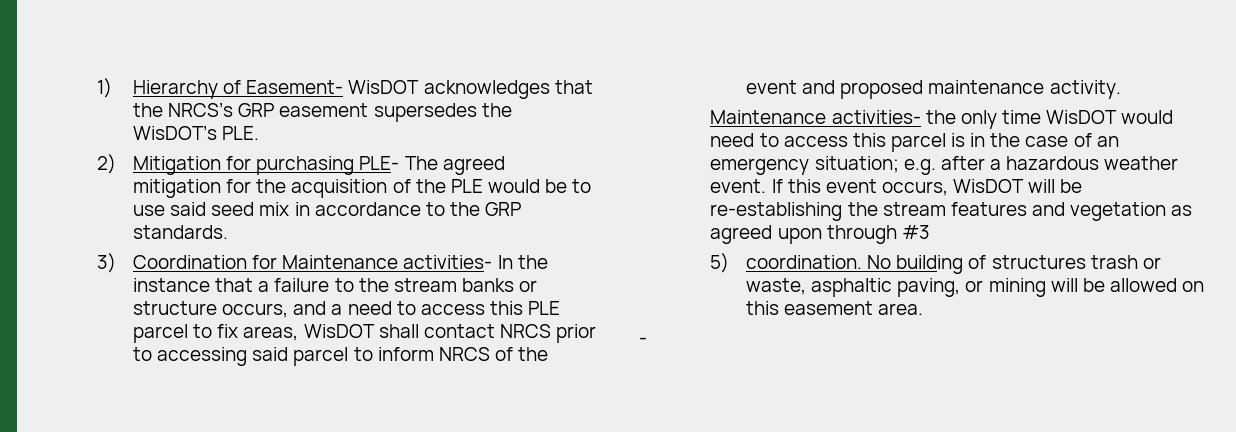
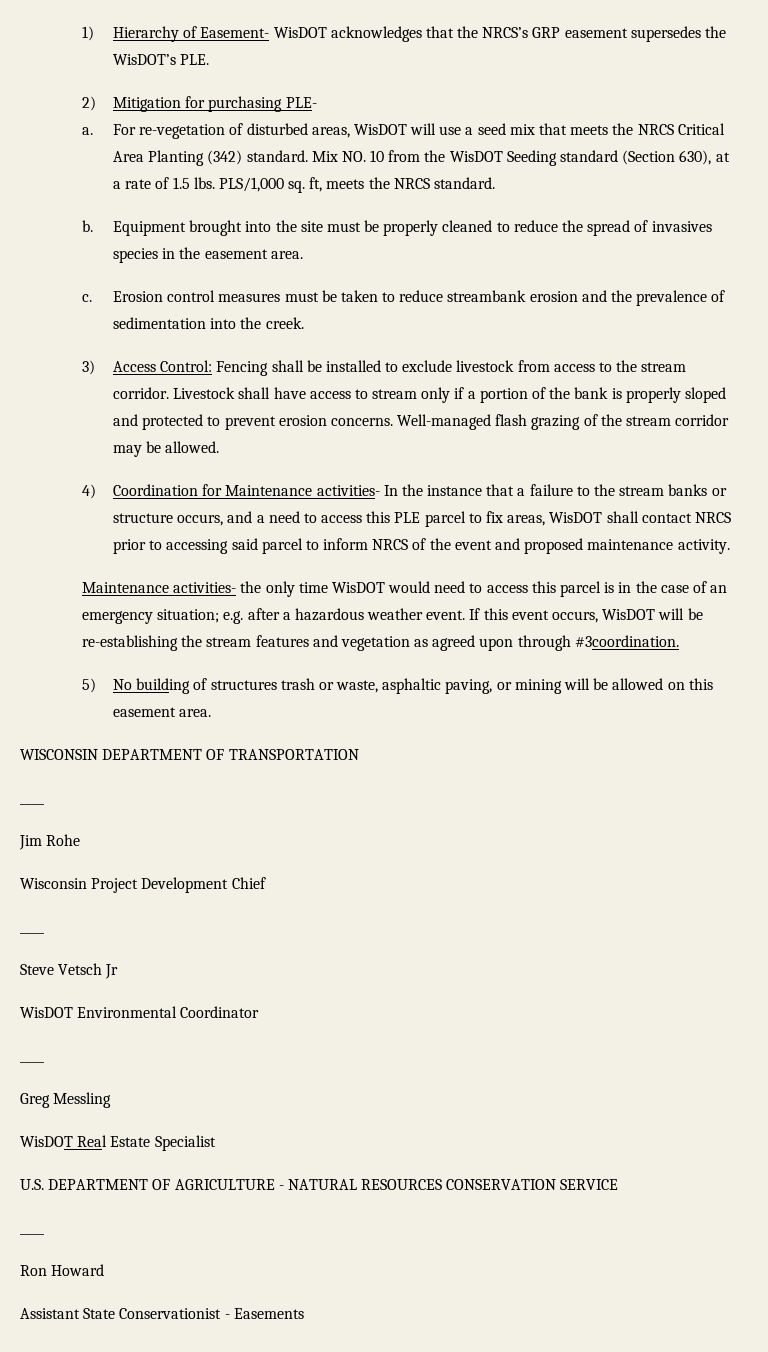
[404,156,505,175] [133,179,592,198] [133,202,522,216] [133,225,229,239] [97,253,117,273] The agreed mitigation for the acquisition of the PLE would be to use said seed mix in accordance to the GRP standards. // 3) -> [81,123,725,139] [112,150,730,166] [112,177,496,193] [81,220,712,236] [112,247,303,263] [81,290,726,306] [112,317,304,329] [81,360,687,376] [112,387,726,403] [112,414,730,430] [112,441,220,457] [81,484,96,499] // a. For re-vegetation of disturbed areas, WisDOT will use a seed mix that meets the NRCS Critical Area Planting (342) standard. Mix NO. 10 from the WisDOT Seeding standard (Section 630), at a rate of 1.5 lbs. PLS/1,000 sq. ft, meets the NRCS standard. // b. Equipment brought into the site must be properly cleaned to reduce the spread of invasives species in the easement area. // c. Erosion control measures must be taken to reduce streambank erosion and the prevalence of sedimentation into the creek. // 3) Access Control: Fencing shall be installed to exclude livestock from access to the stream corridor. Livestock shall have access to stream only if a portion of the bank is properly sloped and protected to prevent erosion concerns. Well-managed flash grazing of the stream corridor may be allowed. // 4)
[901,225,930,239] #3 -> [574,635,679,647] #3coordination.
[746,255,863,269] coordination. -> (96, 685) none
[639,337,647,345] - -> [20,749,359,760] [20,803,44,805] [19,834,81,850] [20,877,266,893] [20,932,44,934] [20,963,119,979] [20,1006,260,1018] [20,1061,44,1063] [20,1092,112,1108] [20,1135,216,1151] [20,1179,619,1190] [20,1233,44,1235] [20,1264,105,1276] [20,1308,304,1319] WISCONSIN DEPARTMENT OF TRANSPORTATION // ____ // Jim Rohe // Wisconsin Project Development Chief // ____ // Steve Vetsch Jr // WisDOT Environmental Coordinator // ____ // Greg Messling // WisDOT Real Estate Specialist // U.S. DEPARTMENT OF AGRICULTURE - NATURAL RESOURCES CONSERVATION SERVICE // ____ // Ron Howard // Assistant State Conservationist - Easements

